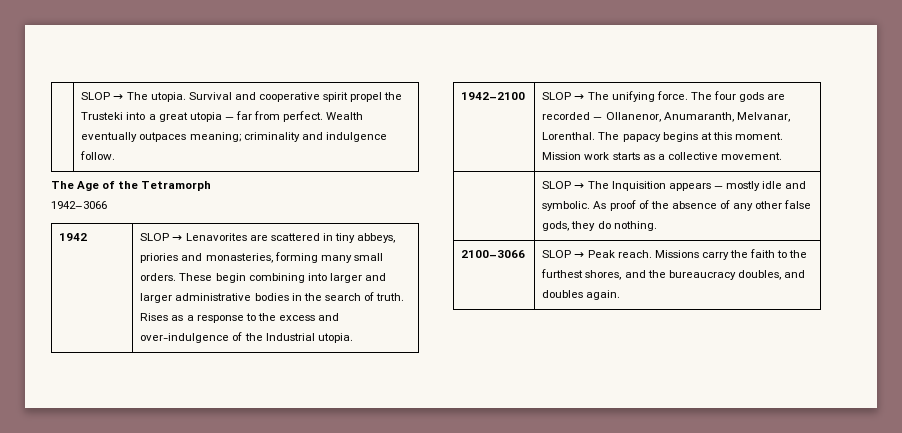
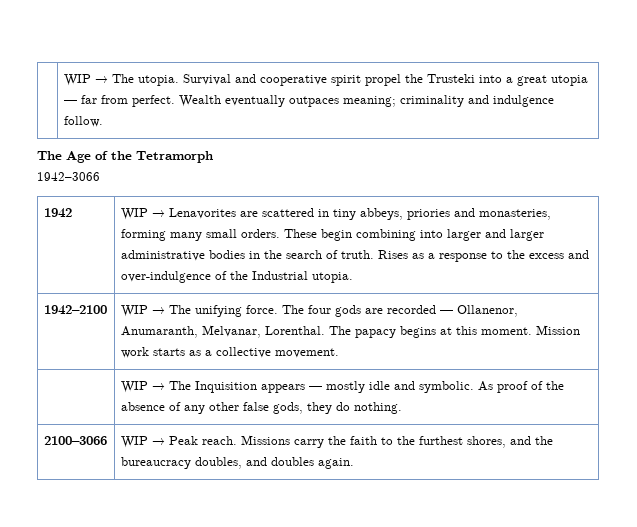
[81,92,111,100] | SLOP -> [63,74,91,86] | WIP
[140,233,170,241] SLOP -> [120,208,148,220] WIP
[542,92,572,100] SLOP -> [120,305,148,317] WIP
[542,181,572,189] SLOP -> [120,381,148,393] WIP
[542,250,572,258] SLOP -> [120,436,148,448] WIP

